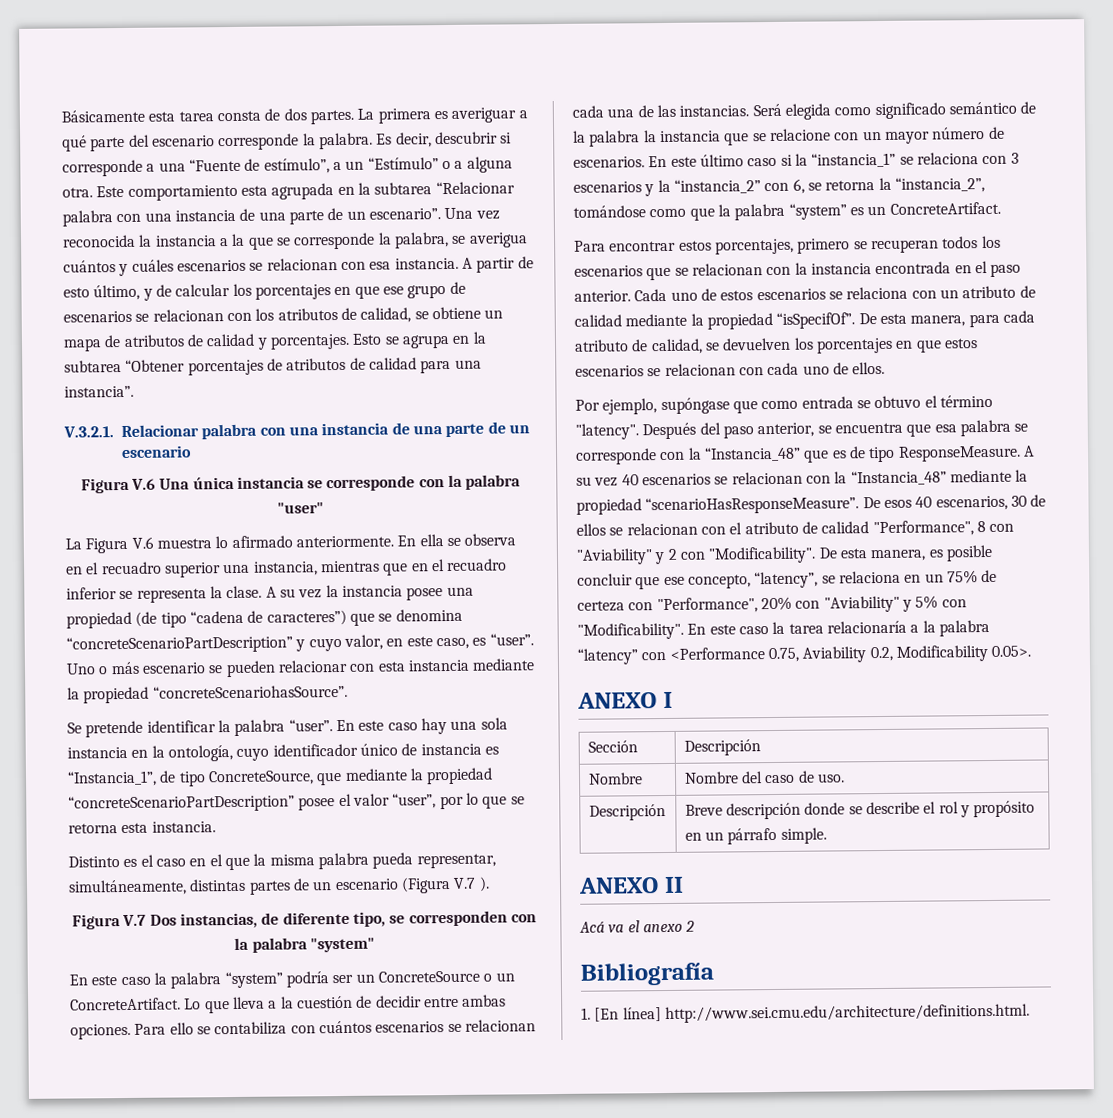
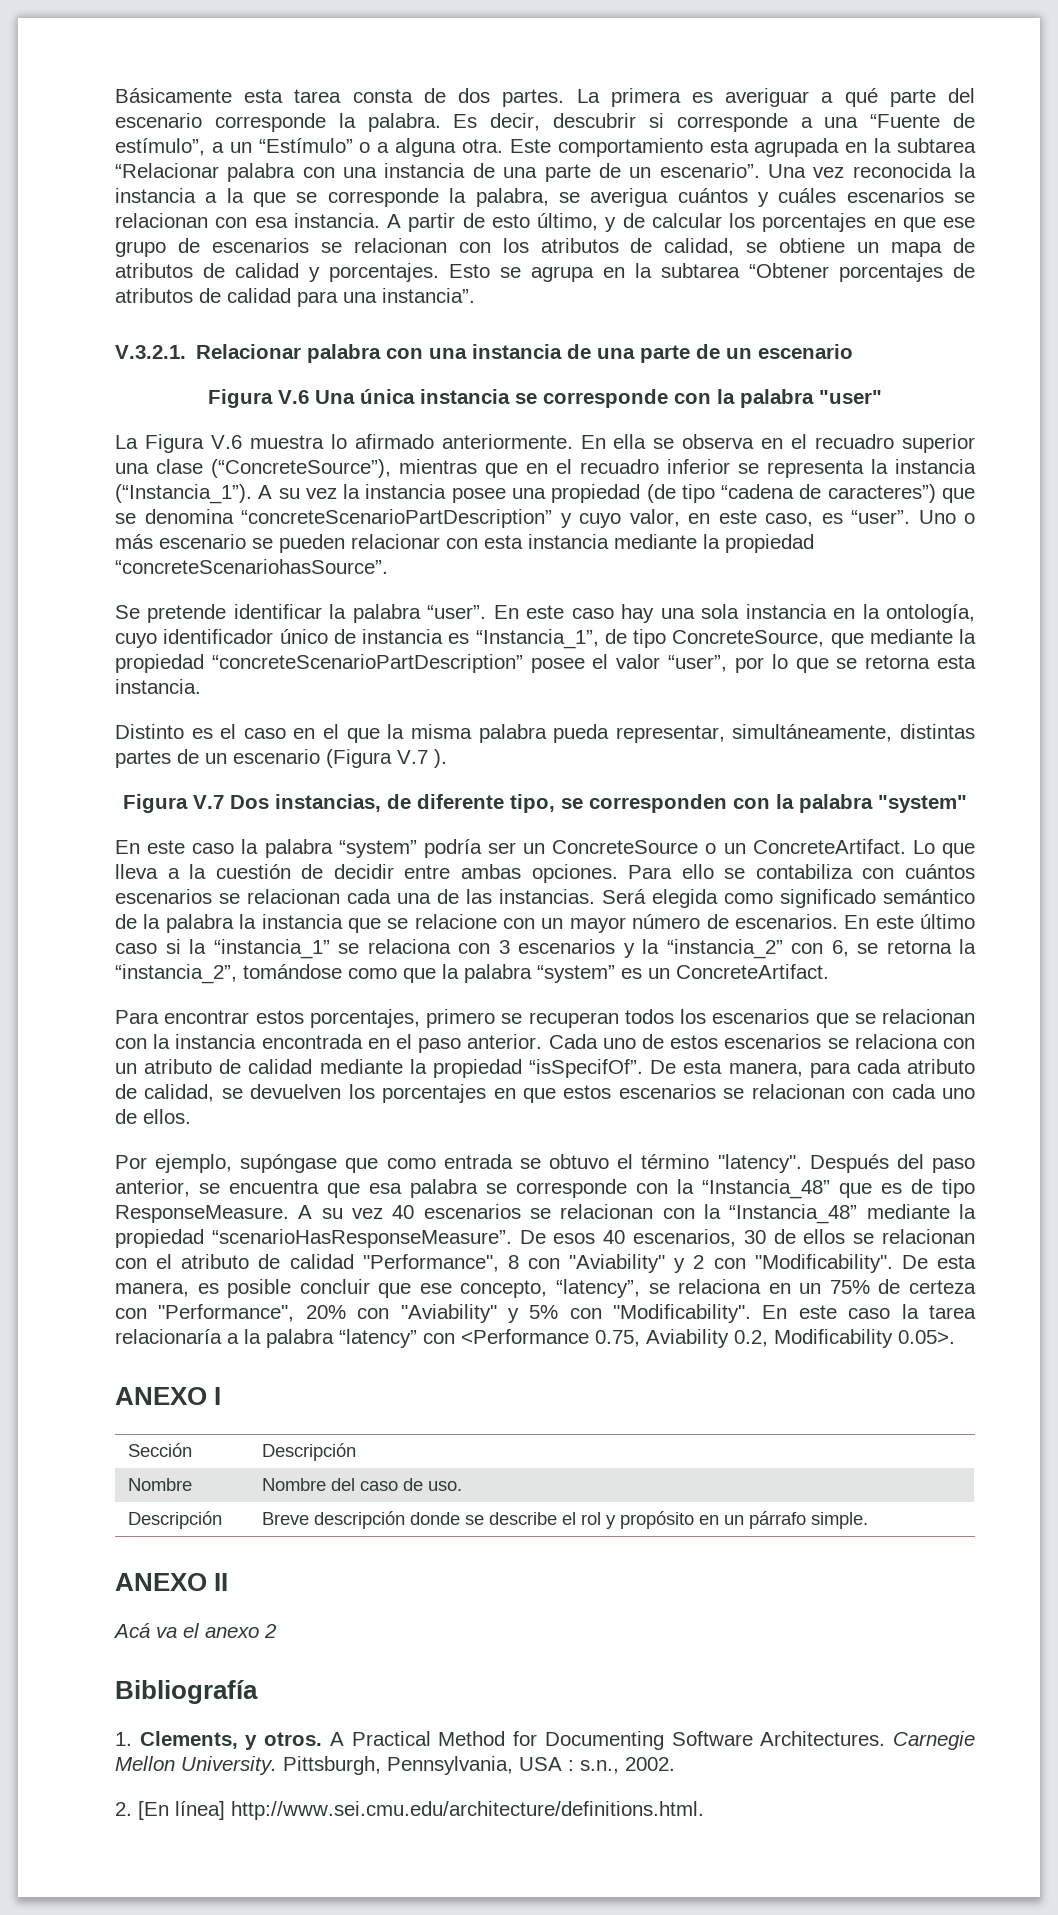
[253,561,318,576] instancia, -> [156,459,391,478] clase (“ConcreteSource”),
[226,585,263,599] clase. -> [895,459,976,474] [115,484,252,504] instancia (“Instancia_1”).
(591, 1013) none -> [139,1731,976,1750] [115,1756,675,1775] [115,1802,132,1816] Clements, y otros. A Practical Method for Documenting Software Architectures. Carnegie Mellon University. Pittsburgh, Pennsylvania, USA : s.n., 2002. // 2.

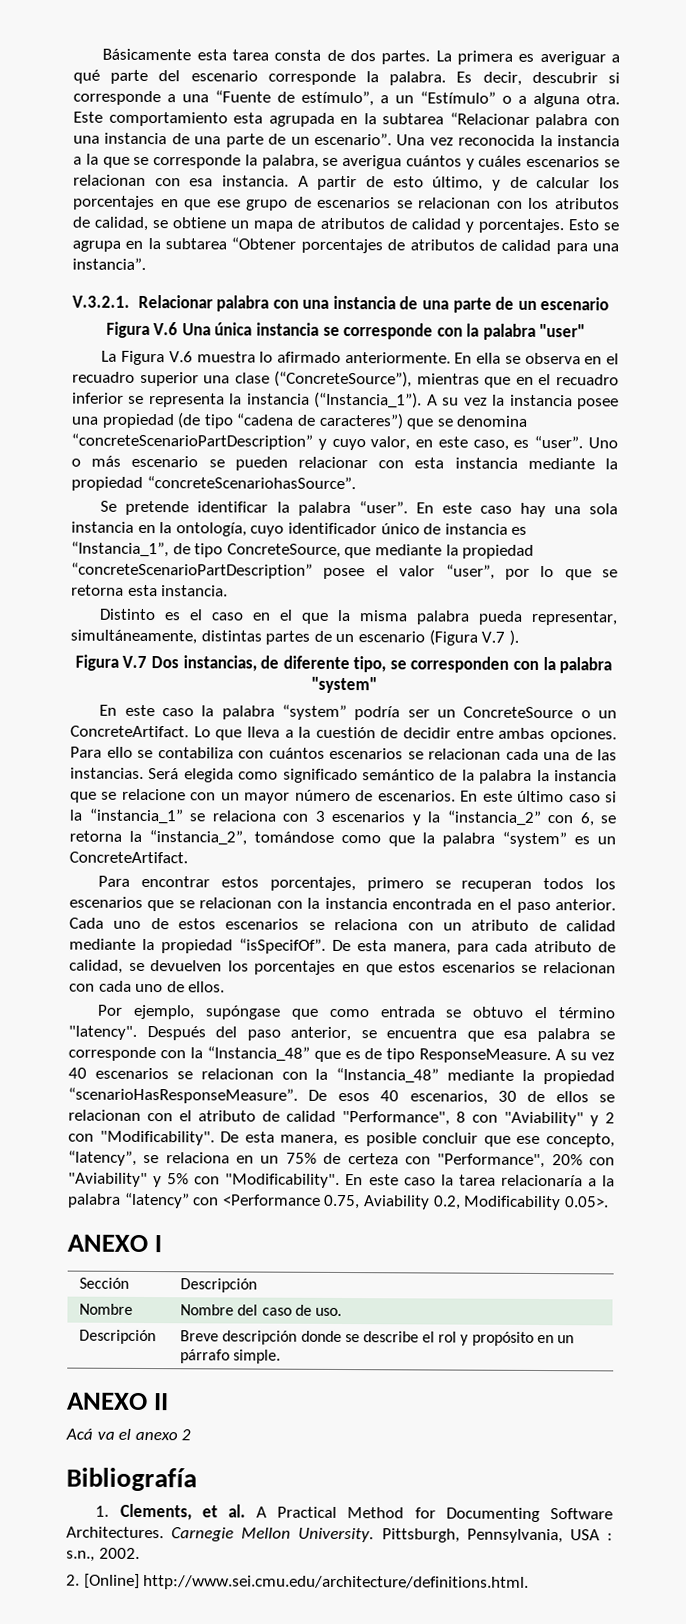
[245,1732,323,1750] y otros. -> [201,1504,246,1518] et al.
[138,1801,225,1820] [En línea] -> [83,1573,140,1589] [Online]

